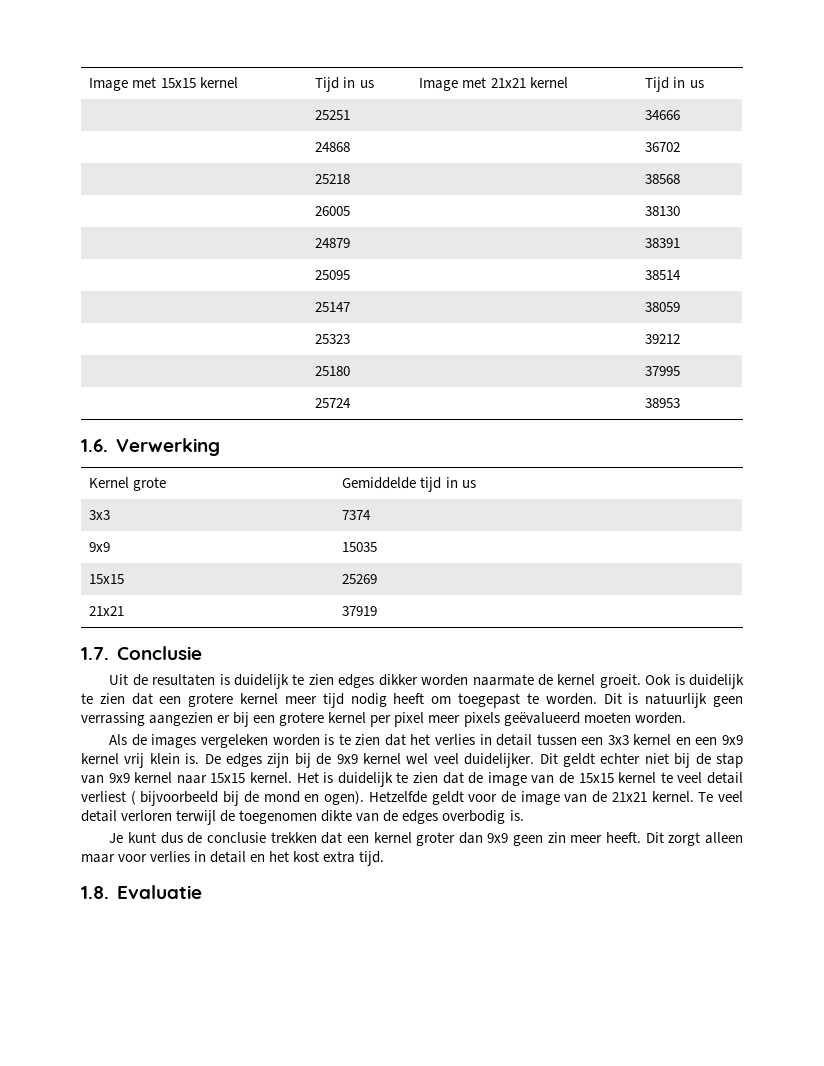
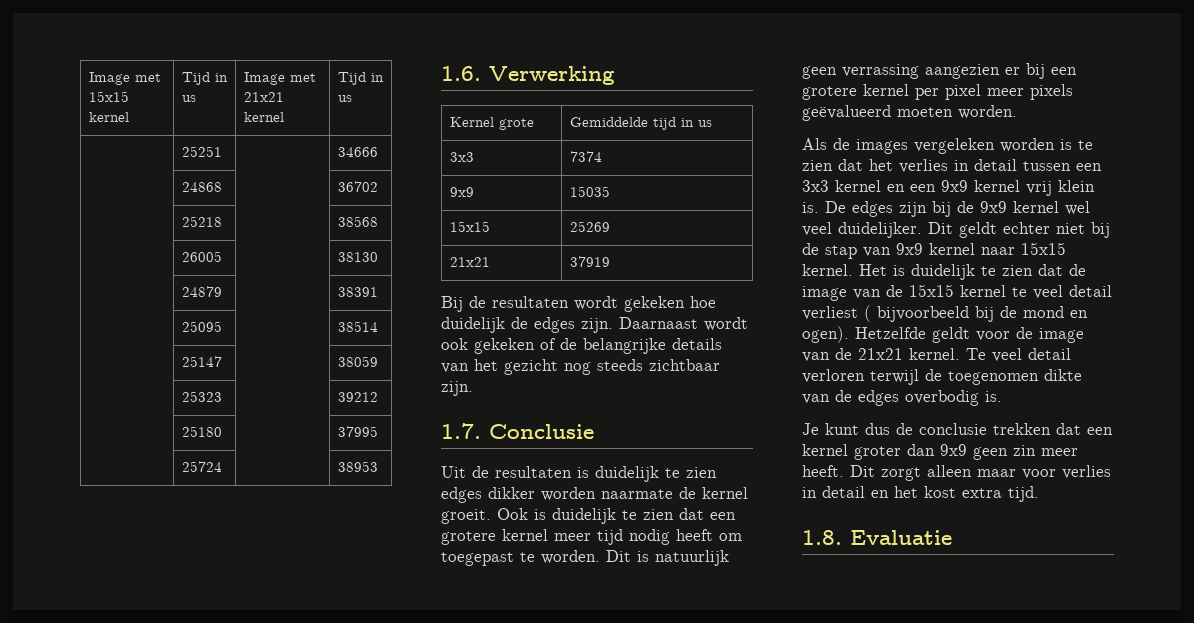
(378, 611) none -> [441,296,716,312] [441,317,748,333] [441,338,722,354] [441,359,720,375] [441,381,473,396] // Bij de resultaten wordt gekeken hoe duidelijk de edges zijn. Daarnaast wordt ook gekeken of de belangrijke details van het gezicht nog steeds zichtbaar zijn.

